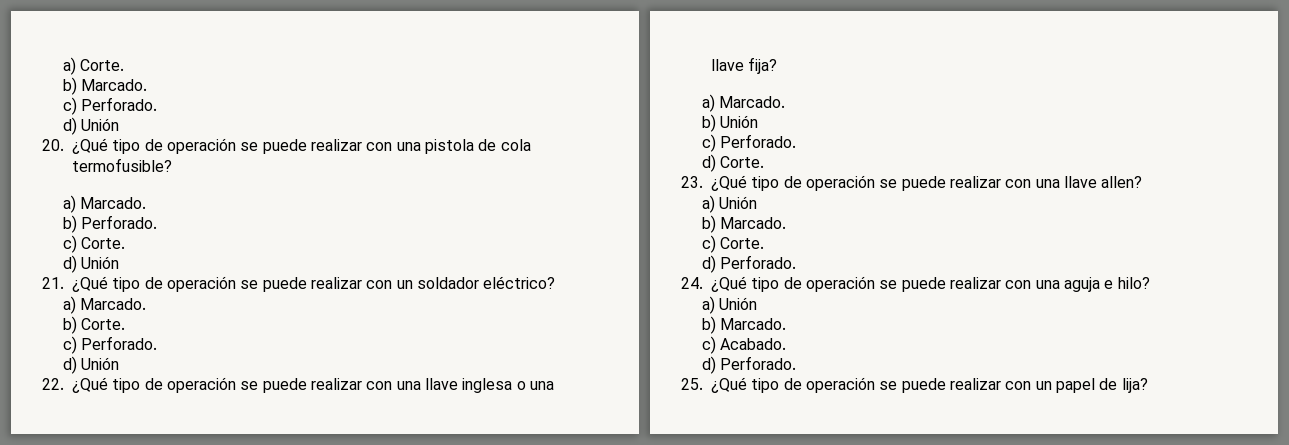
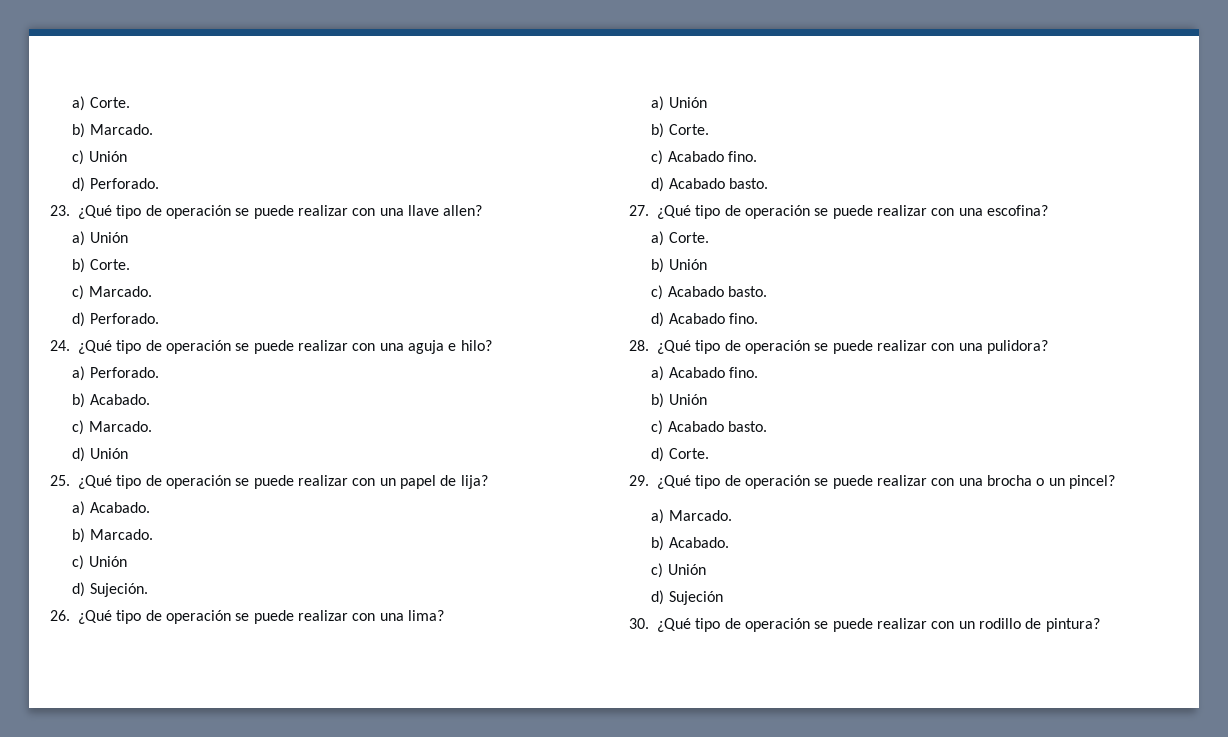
[80,97,157,111] [62,117,119,135] [42,138,531,154] [72,158,172,172] [62,195,146,213] [62,215,157,233] [62,235,125,253] [62,255,119,273] [42,276,556,292] [62,296,146,314] [62,316,125,334] [62,336,157,354] [62,356,119,374] [42,377,554,393] [711,57,778,74] [701,94,785,112] [701,114,758,132] [701,134,796,152] [701,154,764,172] Perforado. // d) Unión // 20. ¿Qué tipo de operación se puede realizar con una pistola de cola termofusible? // a) Marcado. // b) Perforado. // c) Corte. // d) Unión // 21. ¿Qué tipo de operación se puede realizar con un soldador eléctrico? // a) Marcado. // b) Corte. // c) Perforado. // d) Unión // 22. ¿Qué tipo de operación se puede realizar con una llave inglesa o una llave fija? // a) Marcado. // b) Unión // c) Perforado. // d) Corte. -> [88,151,127,162] [72,177,159,192] Unión // d) Perforado.
[719,217,786,229] [701,235,764,253] Marcado. // c) Corte. -> [89,259,130,270] [72,285,152,300] Corte. // c) Marcado.
[718,297,757,310] [701,316,786,334] [701,336,786,354] [701,356,796,374] Unión // b) Marcado. // c) Acabado. // d) Perforado. -> [89,367,159,378] [72,393,150,408] [72,420,152,435] [72,447,128,462] Perforado. // b) Acabado. // c) Marcado. // d) Unión
(1148, 385) none -> [72,501,150,516] [72,528,153,543] [72,555,127,570] [72,582,148,597] [50,610,444,624] [651,96,707,111] [651,123,709,138] [651,150,758,165] [651,177,769,192] [629,205,1048,219] [651,231,709,246] [651,258,707,273] [651,285,768,300] [651,312,759,327] [629,340,1048,354] [651,366,759,381] [651,393,707,408] [651,420,768,435] [651,447,709,462] [629,475,1115,489] [651,509,732,524] [651,536,729,551] [651,563,706,578] [651,590,723,605] [629,618,1100,632] // a) Acabado. // b) Marcado. // c) Unión // d) Sujeción. // 26. ¿Qué tipo de operación se puede realizar con una lima? // a) Unión // b) Corte. // c) Acabado fino. // d) Acabado basto. // 27. ¿Qué tipo de operación se puede realizar con una escofina? // a) Corte. // b) Unión // c) Acabado basto. // d) Acabado fino. // 28. ¿Qué tipo de operación se puede realizar con una pulidora? // a) Acabado fino. // b) Unión // c) Acabado basto. // d) Corte. // 29. ¿Qué tipo de operación se puede realizar con una brocha o un pincel? // a) Marcado. // b) Acabado. // c) Unión // d) Sujeción // 30. ¿Qué tipo de operación se puede realizar con un rodillo de pintura?

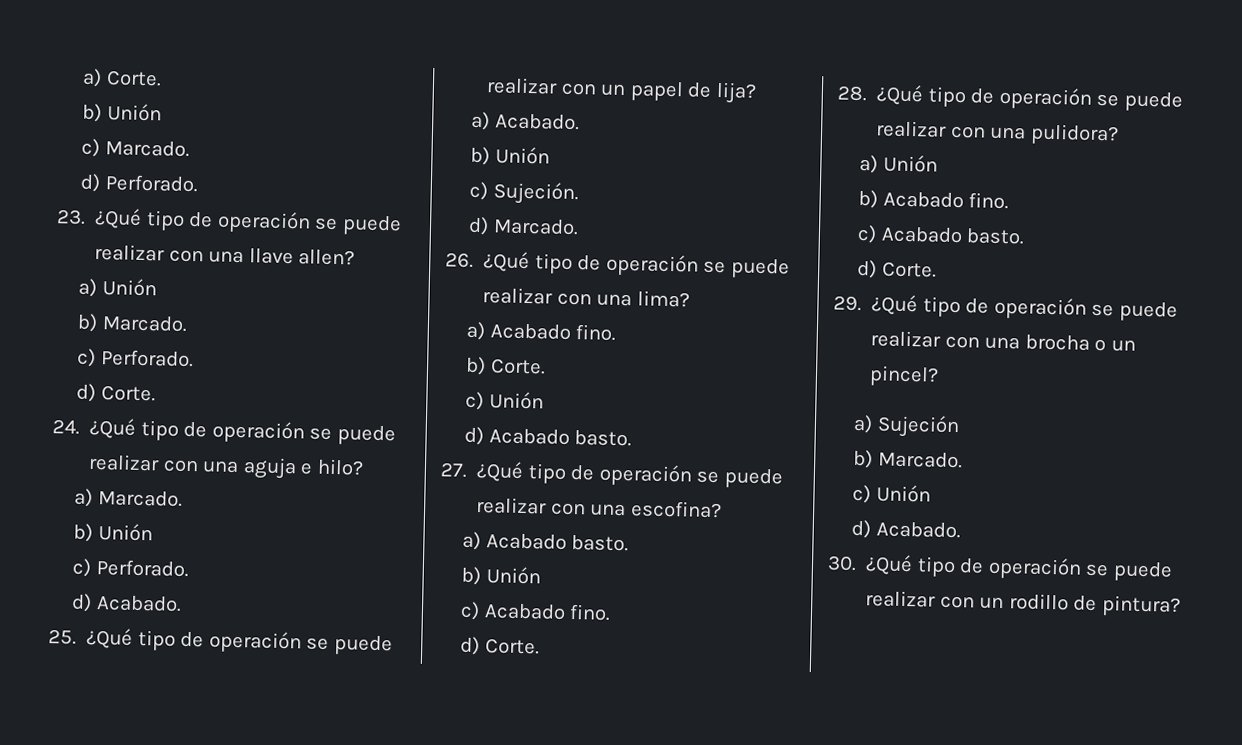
[72,96,130,111] [72,123,153,138] [72,150,127,165] a) Corte. // b) Marcado. // c) Unión -> [82,68,162,88] [82,103,162,123] [81,138,190,158] a) Corte. // b) Unión // c) Marcado.
[89,259,130,270] [72,285,152,300] [72,312,159,327] Corte. // c) Marcado. // d) Perforado. -> [101,315,188,332] [77,348,194,368] [76,383,156,403] Marcado. // c) Perforado. // d) Corte.
[89,367,159,378] [72,393,150,408] [72,420,152,435] [72,447,128,462] Perforado. // b) Acabado. // c) Marcado. // d) Unión -> [97,490,183,507] [73,523,153,542] [72,558,189,577] [71,593,182,612] Marcado. // b) Unión // c) Perforado. // d) Acabado.
[89,529,153,540] [72,555,127,570] [72,582,148,597] Marcado. // c) Unión // d) Sujeción. -> [494,146,550,165] [469,181,579,206] [468,216,579,236] Unión // c) Sujeción. // d) Marcado.
[668,97,707,108] [651,123,709,138] [651,150,758,165] Unión // b) Corte. // c) Acabado fino. -> [489,323,617,341] [465,356,546,376] [465,391,544,411] Acabado fino. // b) Corte. // c) Unión
[668,232,709,243] [651,258,707,273] [651,285,768,300] [651,312,759,327] Corte. // b) Unión // c) Acabado basto. // d) Acabado fino. -> [485,533,630,552] [461,566,541,586] [460,601,612,621] [460,636,540,656] Acabado basto. // b) Unión // c) Acabado fino. // d) Corte.
[668,367,759,378] [651,393,707,408] Acabado fino. // b) Unión -> [882,154,938,173] [858,189,1010,210] Unión // b) Acabado fino.
[668,510,732,521] [651,536,729,551] [651,563,706,578] [651,590,723,605] Marcado. // b) Acabado. // c) Unión // d) Sujeción -> [876,414,960,439] [853,449,963,469] [852,484,931,504] [851,519,961,539] Sujeción // b) Marcado. // c) Unión // d) Acabado.

